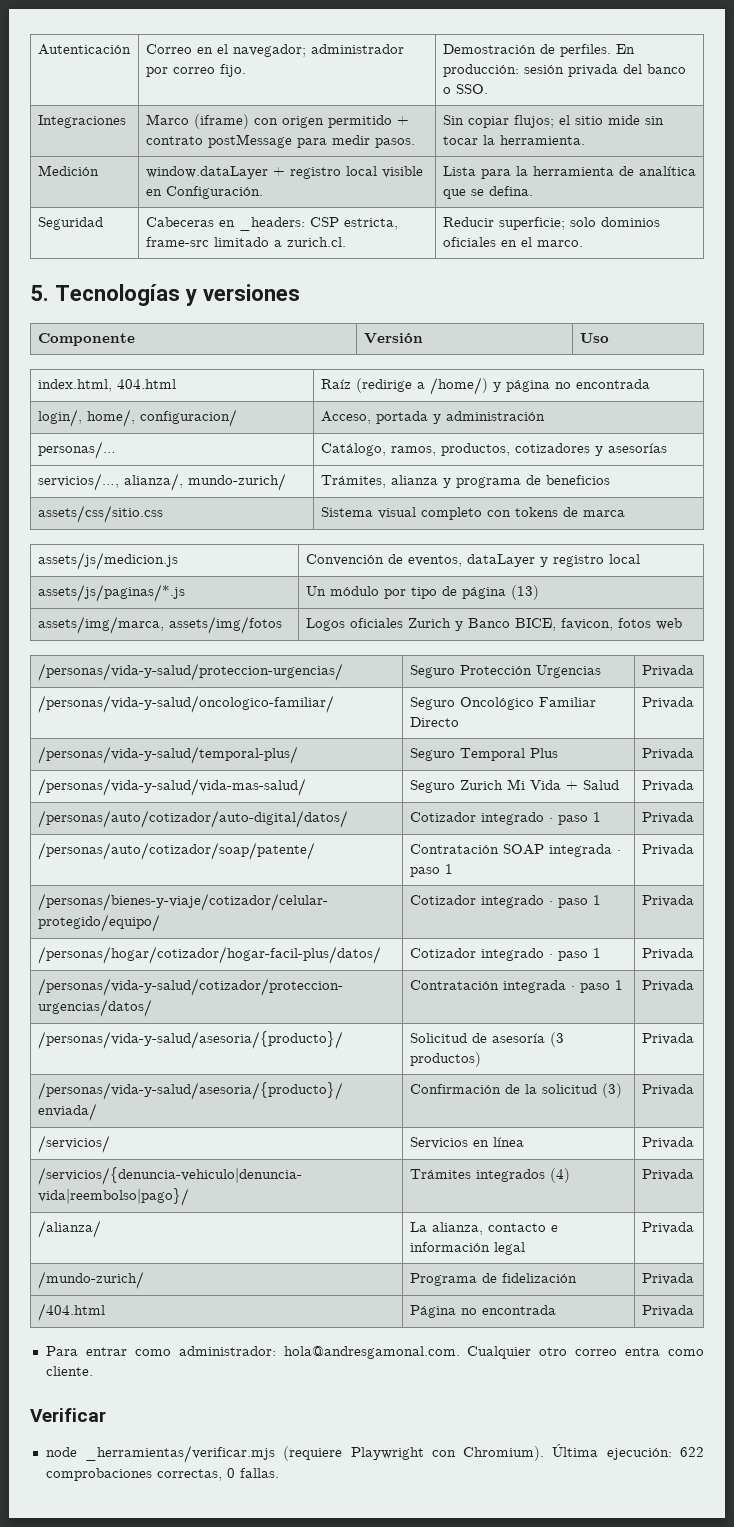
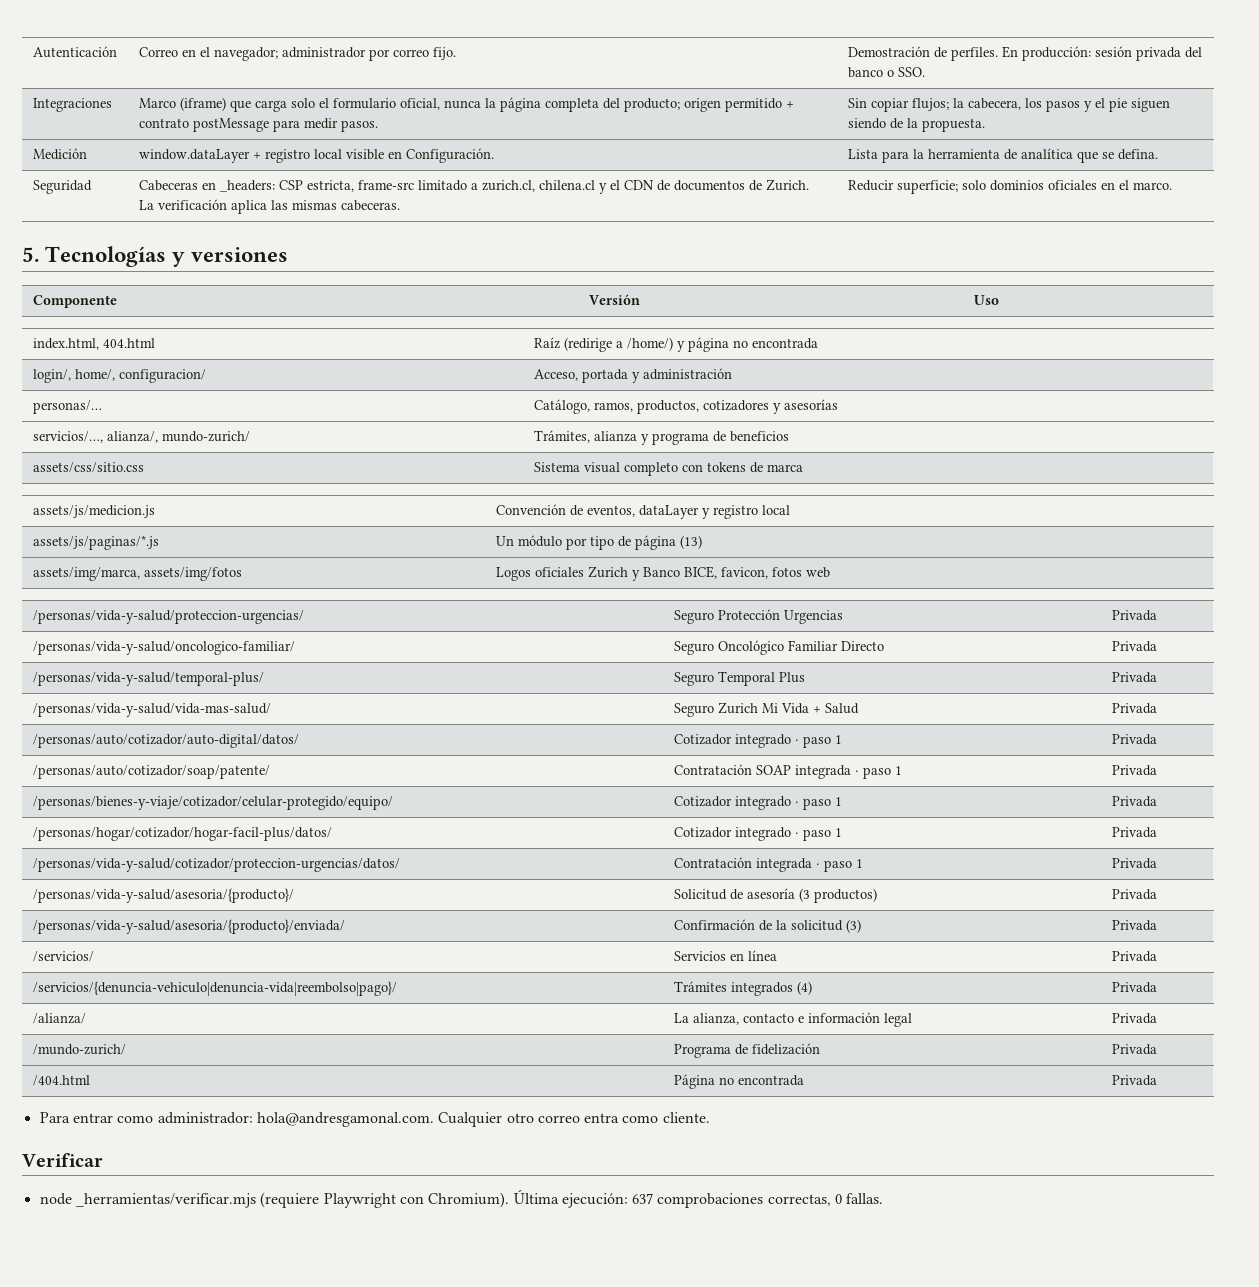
[253,118,278,125] con -> [229,97,680,112] que carga solo el formulario oficial, nunca la página completa del producto;
[558,115,664,125] [442,135,585,145] el sitio mide sin tocar la herramienta. -> [952,98,1170,112] [847,118,985,132] la cabecera, los pasos y el pie siguen siendo de la propuesta.
[286,237,346,247] zurich.cl. -> [481,179,809,194] [138,199,400,214] zurich.cl, chilena.cl y el CDN de documentos de Zurich. La verificación aplica las mismas cabeceras.
[680,1447,705,1457] 622 -> [632,1193,654,1204] 637

